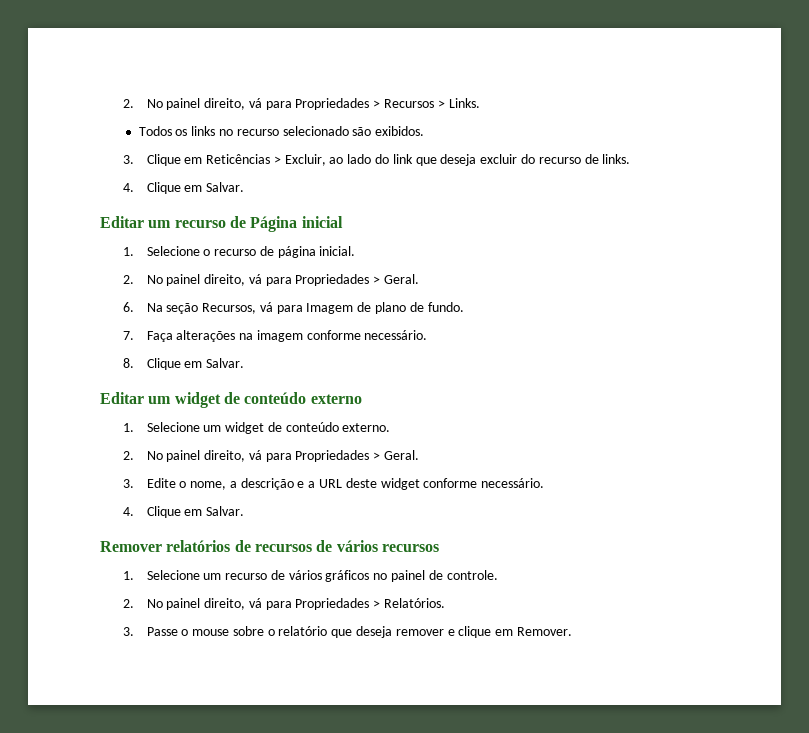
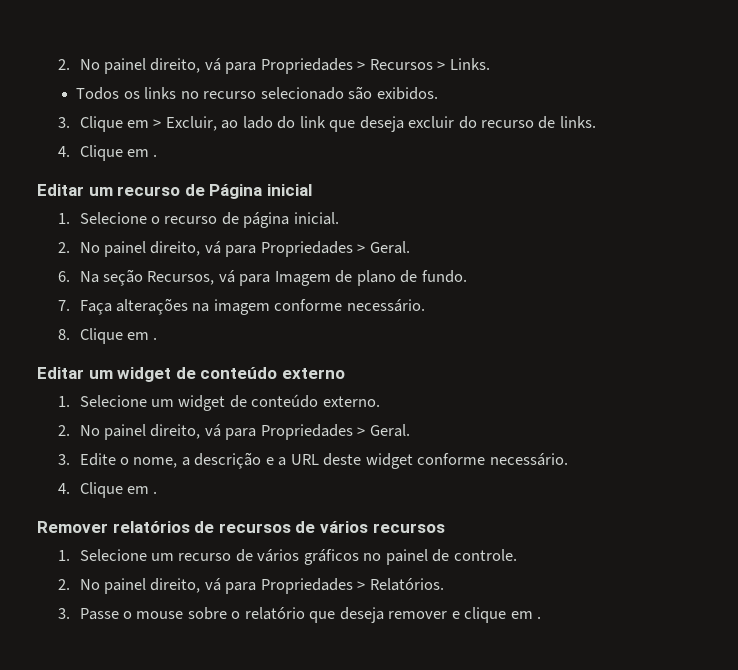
[206,154,271,164] Reticências -> (149, 124) none
[206,182,245,192] Salvar. -> [153,154,158,157] .
[206,358,245,368] Salvar. -> [153,337,158,340] .
[206,506,245,516] Salvar. -> [153,491,158,494] .
[516,627,572,636] Remover. -> [536,616,541,619] .

